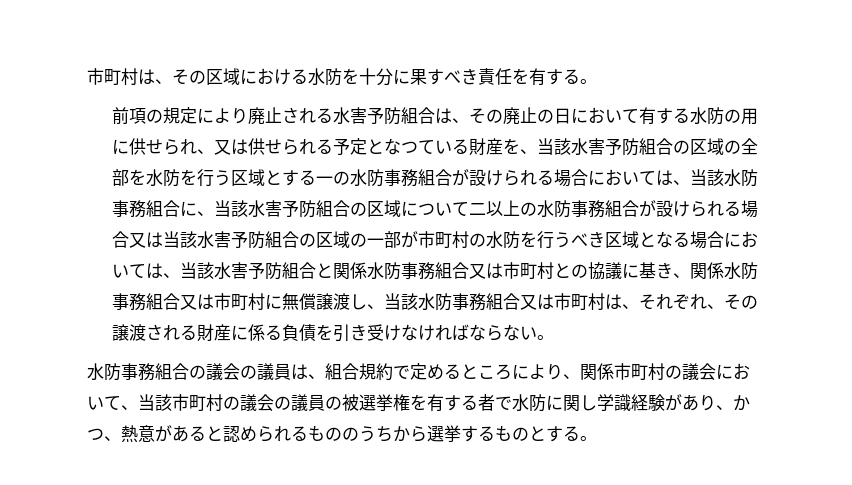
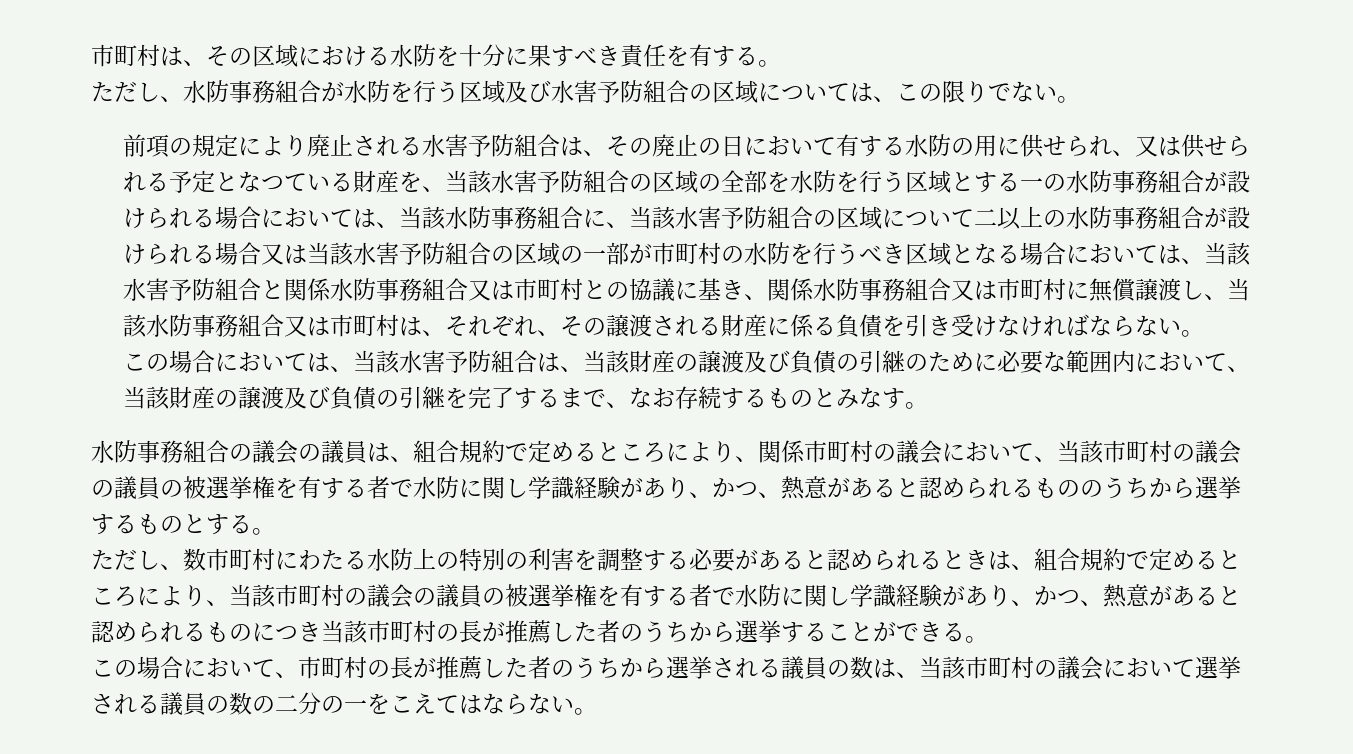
(597, 81) none -> [91,80,1080,103] // ただし、水防事務組合が水防を行う区域及び水害予防組合の区域については、この限りでない。
(555, 337) none -> [122,350,1250,374] [122,386,928,410] // この場合においては、当該水害予防組合は、当該財産の譲渡及び負債の引継のために必要な範囲内において、当該財産の譲渡及び負債の引継を完了するまで、なお存続するものとみなす。
(597, 438) none -> [91,548,1241,572] [91,584,1241,608] [91,620,988,644] [91,656,1241,680] [91,692,597,715] // ただし、数市町村にわたる水防上の特別の利害を調整する必要があると認められるときは、組合規約で定めるところにより、当該市町村の議会の議員の被選挙権を有する者で水防に関し学識経験があり、かつ、熱意があると認められるものにつき当該市町村の長が推薦した者のうちから選挙することができる。 // この場合において、市町村の長が推薦した者のうちから選挙される議員の数は、当該市町村の議会において選挙される議員の数の二分の一をこえてはならない。

